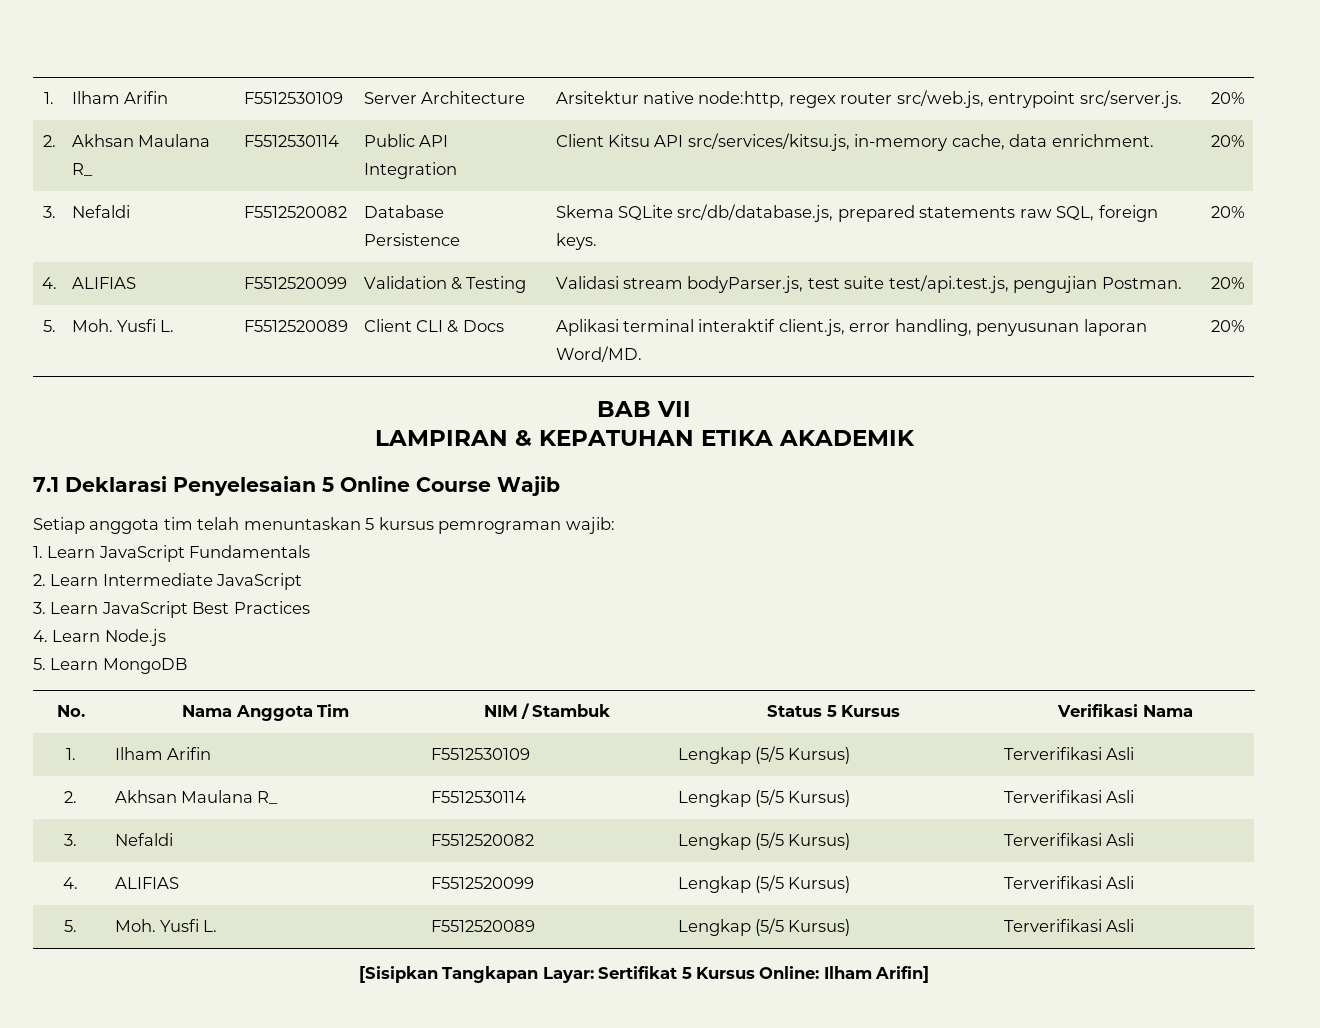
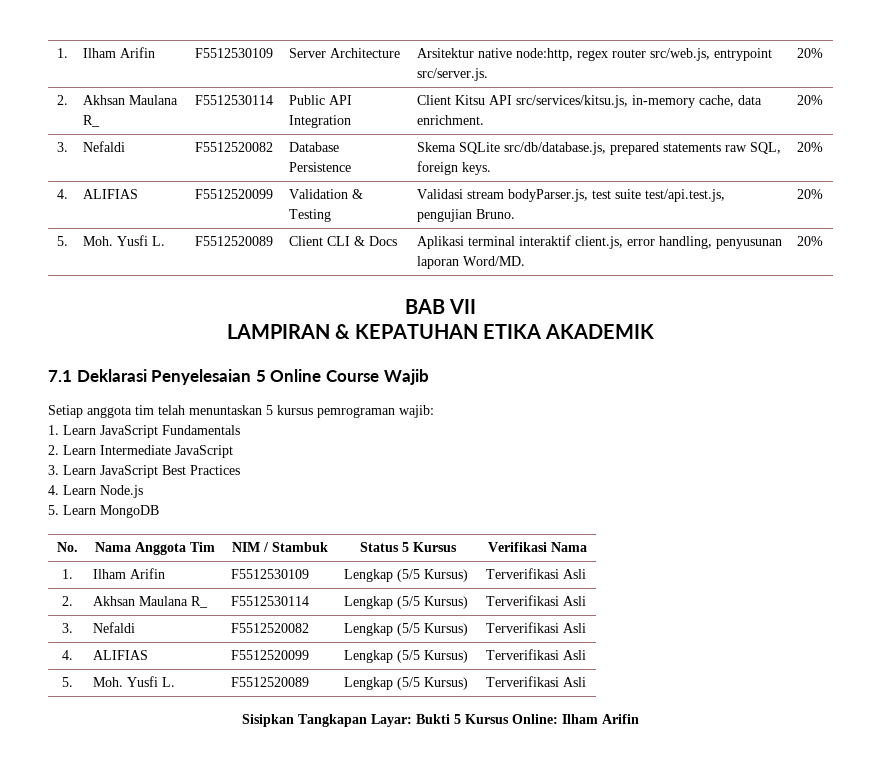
[1101,277,1182,289] Postman. -> [475,209,515,219] Bruno.
[358,966,438,983] [Sisipkan -> [242,714,294,727] Sisipkan
[598,966,678,979] Sertifikat -> [416,714,450,724] Bukti
[875,966,930,983] Arifin] -> [602,714,639,724] Arifin

